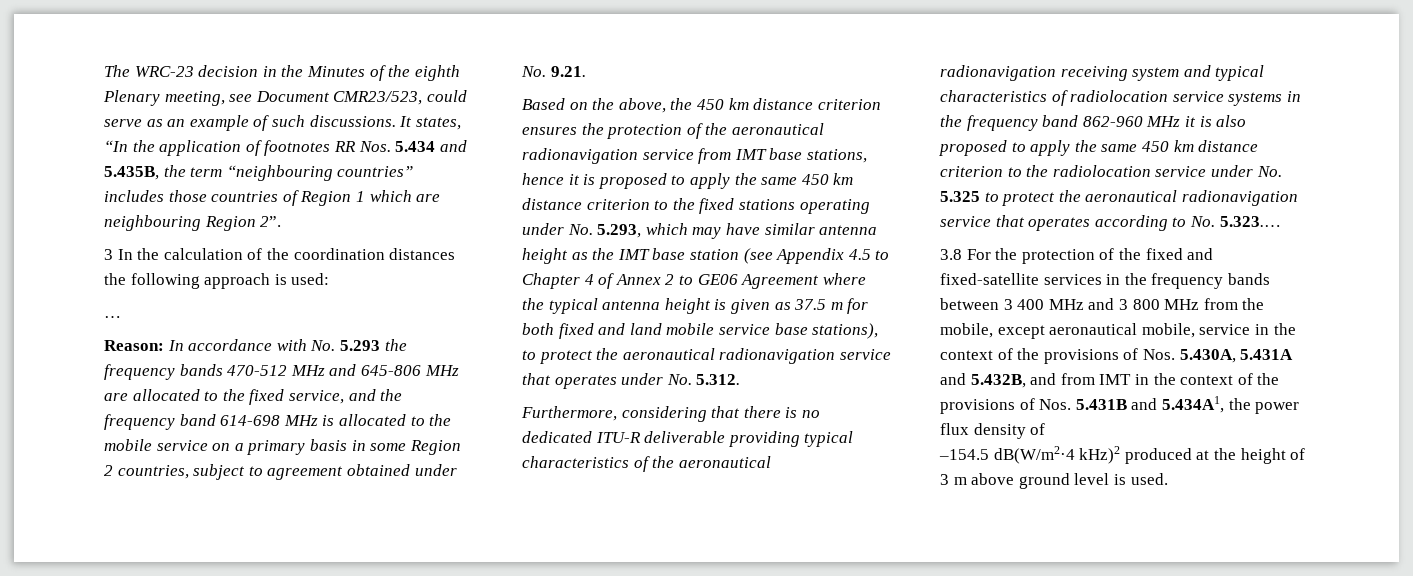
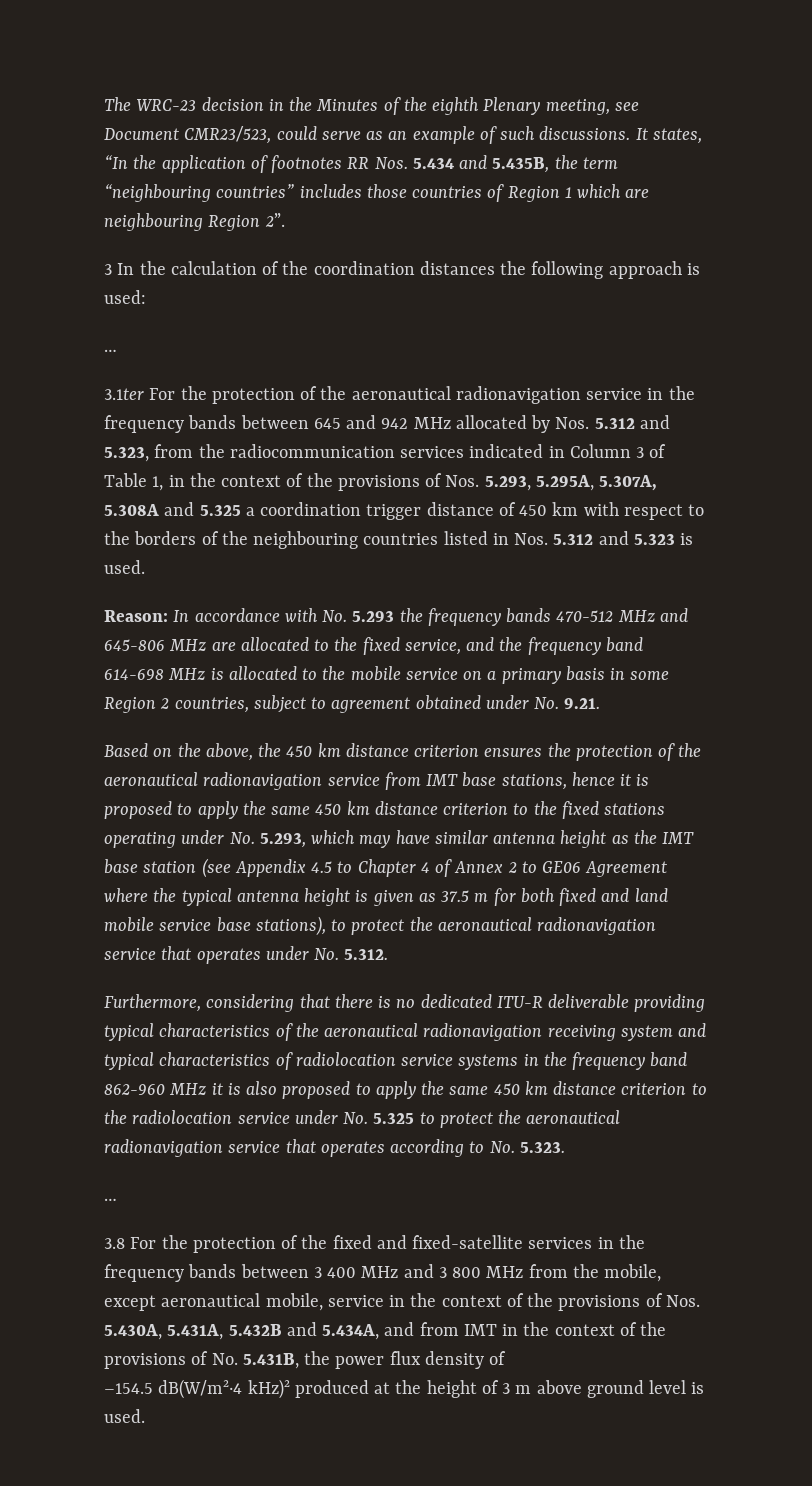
(121, 317) none -> [104,386,695,404] [104,415,670,433] [104,444,667,462] [104,473,658,491] [104,502,705,520] [104,531,694,549] [104,560,145,574] // 3.1ter For the protection of the aeronautical radionavigation service in the frequency bands between 645 and 942 MHz allocated by Nos. 5.312 and 5.323, from the radiocommunication services indicated in Column 3 of Table 1, in the context of the provisions of Nos. 5.293, 5.295A, 5.307A, 5.308A and 5.325 a coordination trigger distance of 450 km with respect to the borders of the neighbouring countries listed in Nos. 5.312 and 5.323 is used.
[1219,216,1281,227] 5.323.… -> [519,1142,565,1153] [104,1198,117,1201] 5.323. // …
[1240,349,1294,360] [940,373,1026,388] 5.431A and 5.432B, -> [167,1322,380,1340] 5.431A, 5.432B and 5.434A,
[1039,396,1224,413] Nos. 5.431B and 5.434A1, -> [211,1353,299,1369] No. 5.431B,

